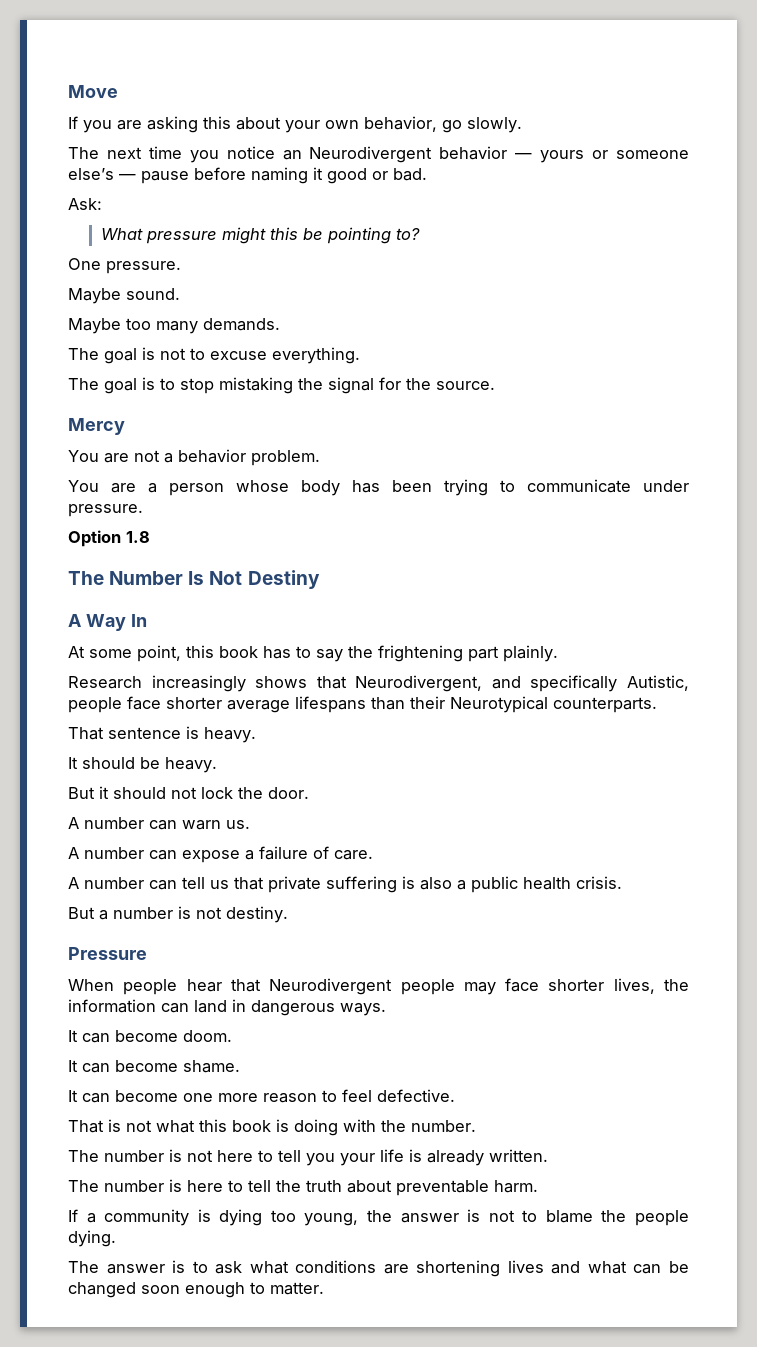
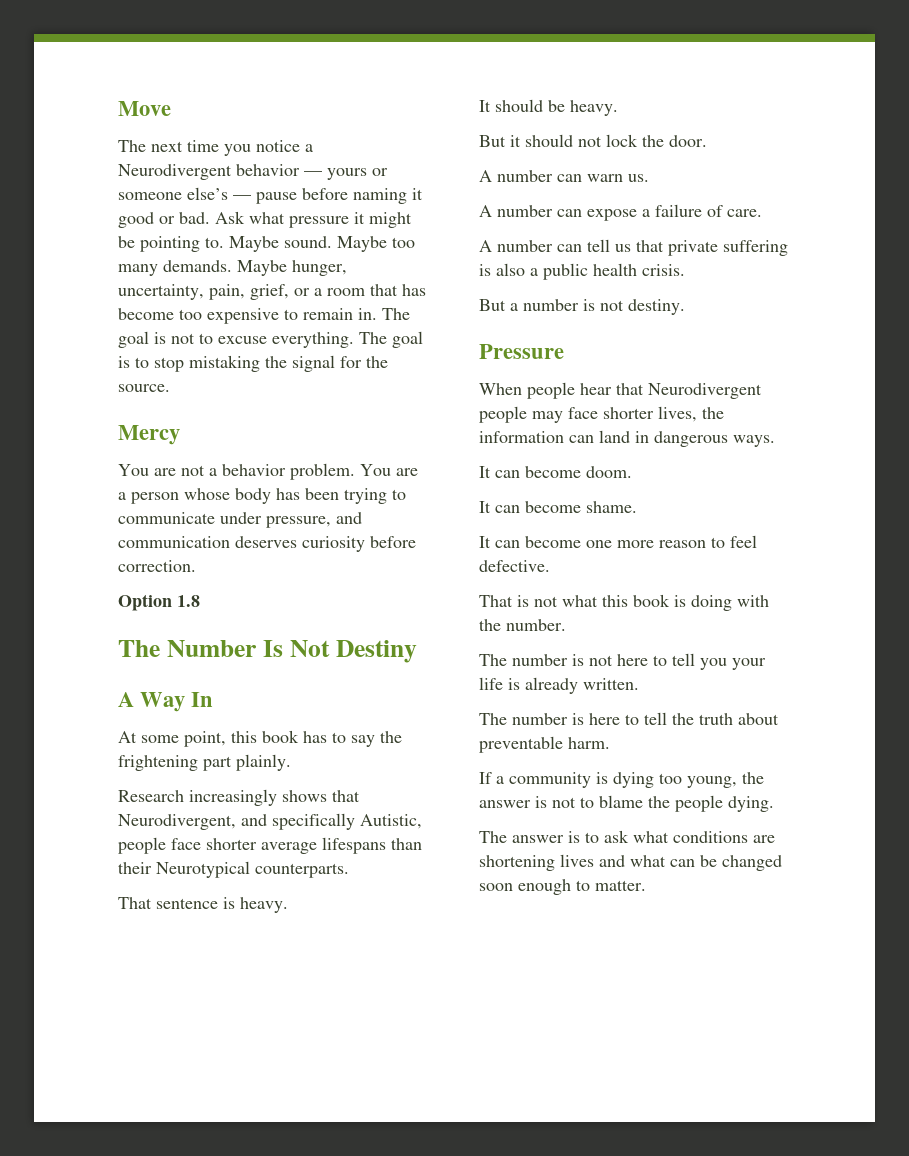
[68,116,522,133] // If you are asking this about your own behavior, go slowly. -> (171, 108) none
[282,150,302,160] an -> [305,144,313,152] a
[68,198,102,210] [100,227,420,244] [68,258,181,274] // Ask: // What pressure might this be pointing to? // One pressure. // -> [215,211,412,228] [118,236,224,252] Ask what pressure it might be pointing to.
(180, 294) // -> (332, 242) none
(280, 324) // -> [237,260,347,276] [118,284,426,300] [118,308,377,324] Maybe hunger, uncertainty, pain, grief, or a room that has become too expensive to remain in.
(360, 355) // -> (354, 340) none
(320, 458) // -> (355, 471) none
[68,504,143,517] pressure. -> [266,512,362,528] [118,536,416,552] [118,560,196,572] pressure, and communication deserves curiosity before correction.

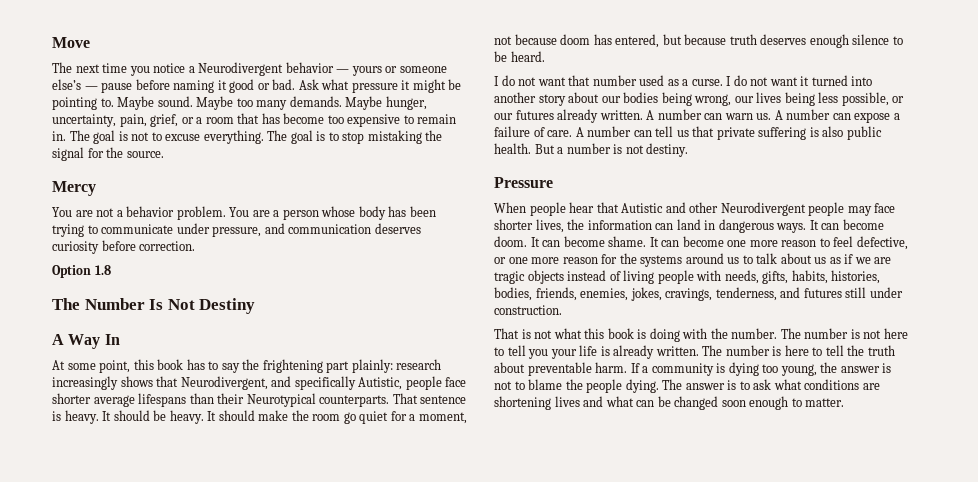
[236,754,291,771] [118,790,184,802] plainly. // Research -> [351,359,442,373] plainly: research
(349, 870) // -> (390, 401) none
(288, 905) // -> (99, 417) none
[479,134,707,147] // But it should not lock the door. // -> [207,410,467,424] [494,34,903,48] [494,51,545,62] [494,75,873,86] [494,92,905,106] [494,109,643,123] It should make the room go quiet for a moment, not because doom has entered, but because truth deserves enough silence to be heard. // I do not want that number used as a curse. I do not want it turned into another story about our bodies being wrong, our lives being less possible, or our futures already written.
(649, 178) // -> (772, 116) none
(762, 213) // -> (573, 133) none
[530,263,685,280] a public health crisis. // -> [846,126,882,140] [494,143,531,154] public health.
(644, 389) none -> [621,202,719,213] Autistic and other
(775, 441) // -> (807, 228) none
(632, 472) // -> (527, 241) none
(637, 507) // -> (647, 241) none
[479,560,550,572] defective. -> [856,236,908,250] [494,253,892,267] [494,270,881,284] [494,287,903,301] [494,305,562,315] defective, or one more reason for the systems around us to talk about us as if we are tragic objects instead of living people with needs, gifts, habits, histories, bodies, friends, enemies, jokes, cravings, tenderness, and futures still under construction.
(566, 625) // -> (778, 333) none
(639, 684) // -> (699, 351) none
(610, 743) // -> (628, 367) none
(774, 804) // -> (659, 386) none

